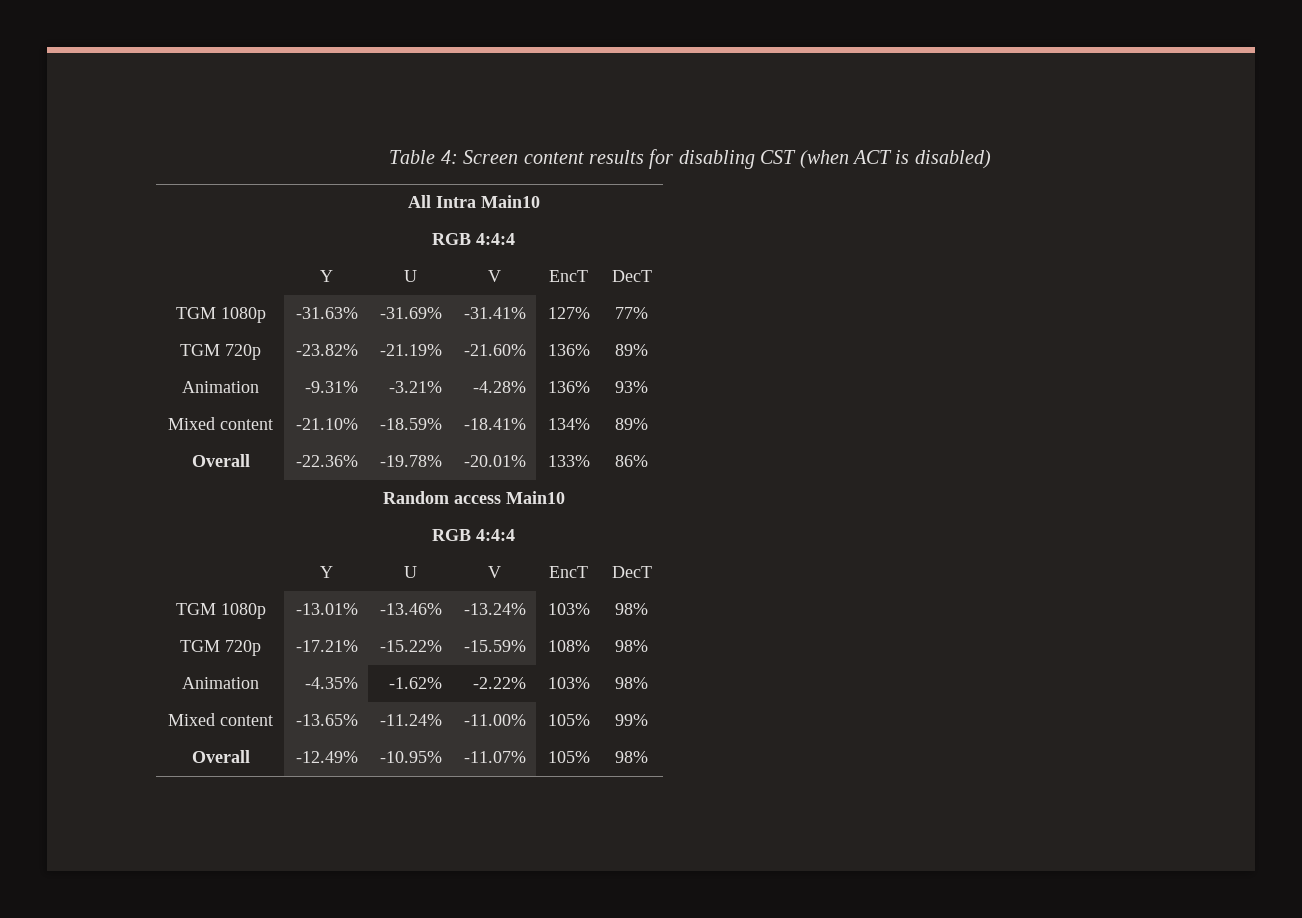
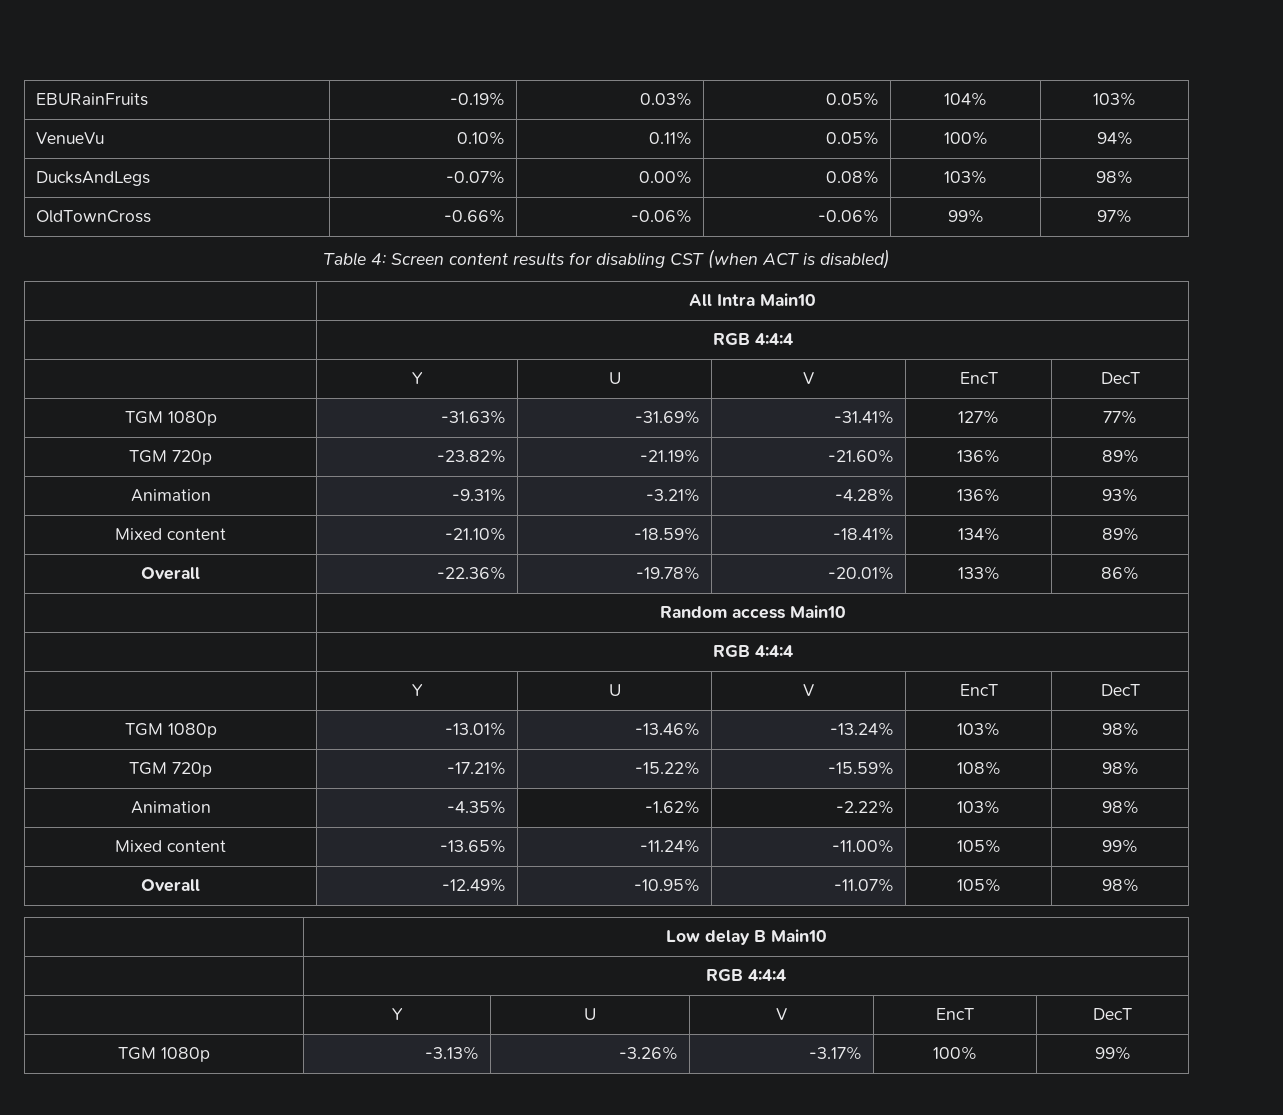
(389, 157) none -> [35,93,148,106] [450,92,506,106] [640,92,693,106] [826,92,880,106] [944,92,987,106] [1093,92,1136,106] [35,132,104,144] [457,131,506,145] [649,131,693,145] [826,131,880,145] [943,131,988,145] [1096,131,1133,145] [35,171,150,186] [446,170,506,184] [639,170,693,184] [826,170,880,184] [944,170,987,184] [1096,170,1133,184] [35,210,151,223] [444,209,506,223] [631,209,693,223] [818,209,880,223] [947,209,984,223] [1097,209,1132,223] EBURainFruits | -0.19% | 0.03% | 0.05% | 104% | 103% // VenueVu | 0.10% | 0.11% | 0.05% | 100% | 94% // DucksAndLegs | -0.07% | 0.00% | 0.08% | 103% | 98% // OldTownCross | -0.66% | -0.06% | -0.06% | 99% | 97% //
(648, 757) none -> [665,929,827,945] [706,969,786,981] [392,1008,403,1020] [584,1008,596,1020] [776,1008,787,1020] [936,1008,974,1020] [1093,1008,1132,1020] [118,1047,210,1062] [425,1046,480,1060] [619,1046,679,1060] [809,1046,863,1060] [933,1046,977,1060] [1094,1046,1131,1060] // | Low delay B Main10 // | RGB 4:4:4 // | Y | U | V | EncT | DecT // TGM 1080p | -3.13% | -3.26% | -3.17% | 100% | 99%

